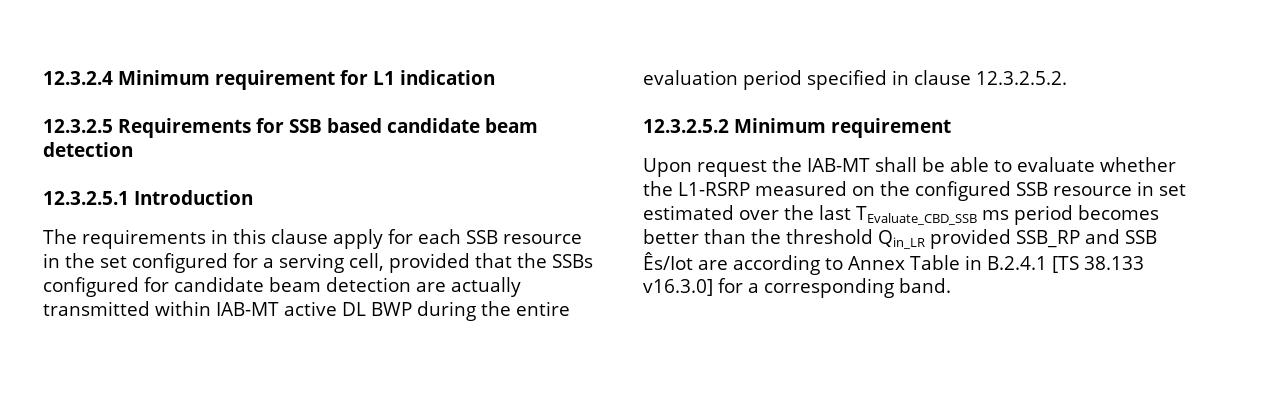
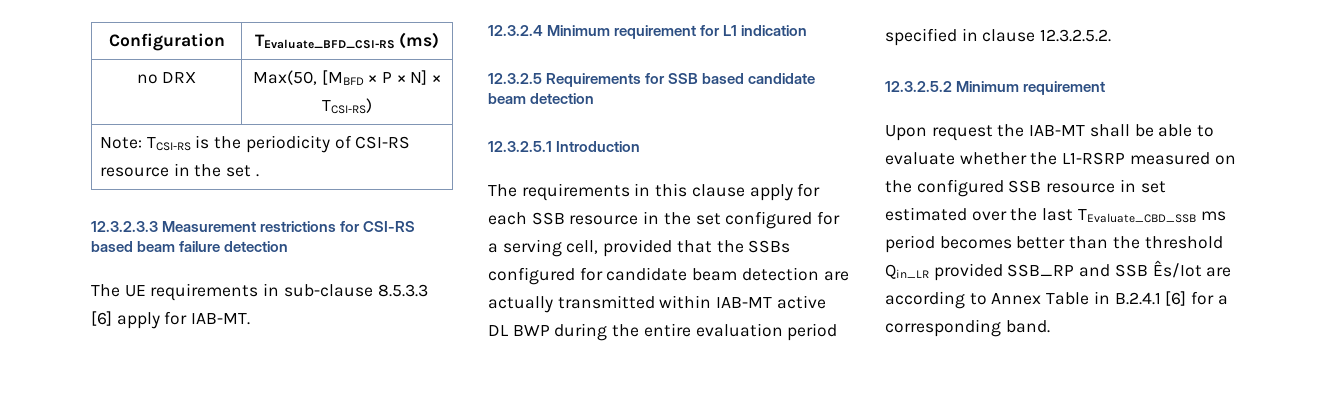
(43, 78) none -> [108,33,225,51] [254,32,440,49] [136,72,197,84] [252,70,442,85] [322,98,372,114] [99,135,411,153] [99,163,259,177] [91,221,416,232] [91,241,289,252] [91,283,428,301] [91,311,251,329] Configuration | TEvaluate_BFD_CSI-RS (ms) // no DRX | Max(50, [MBFD × P × N] × TCSI-RS) // Note: TCSI-RS is the periodicity of CSI-RS resource in the set . // 12.3.2.3.3 Measurement restrictions for CSI-RS based beam failure detection // The UE requirements in sub-clause 8.5.3.3 [6] apply for IAB-MT. //
[1051,256,1144,273] [643,279,713,296] [TS 38.133 v16.3.0] -> [1165,291,1187,306] [6]

